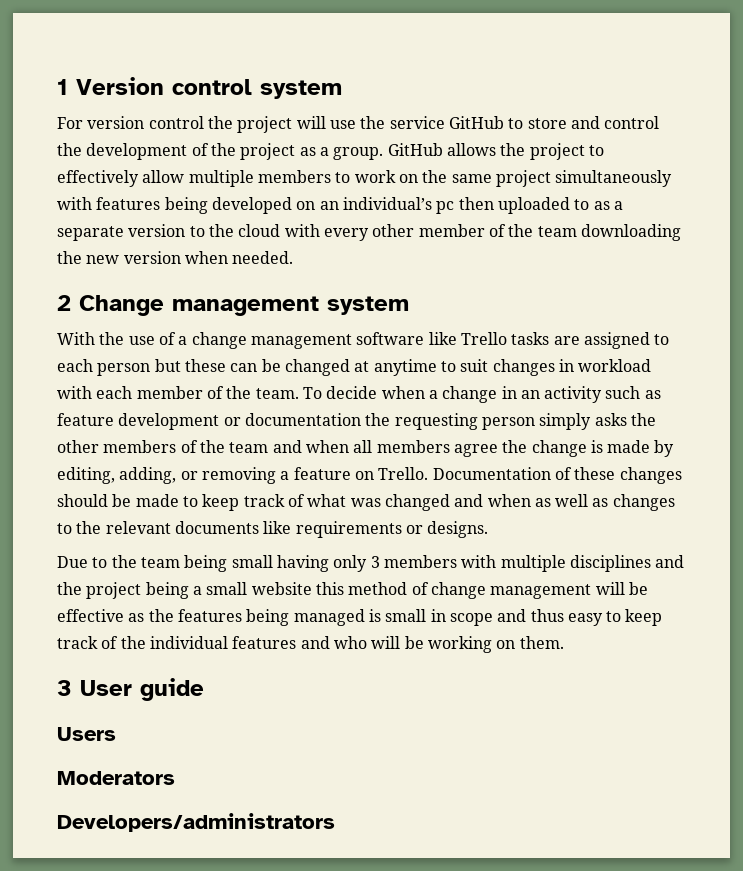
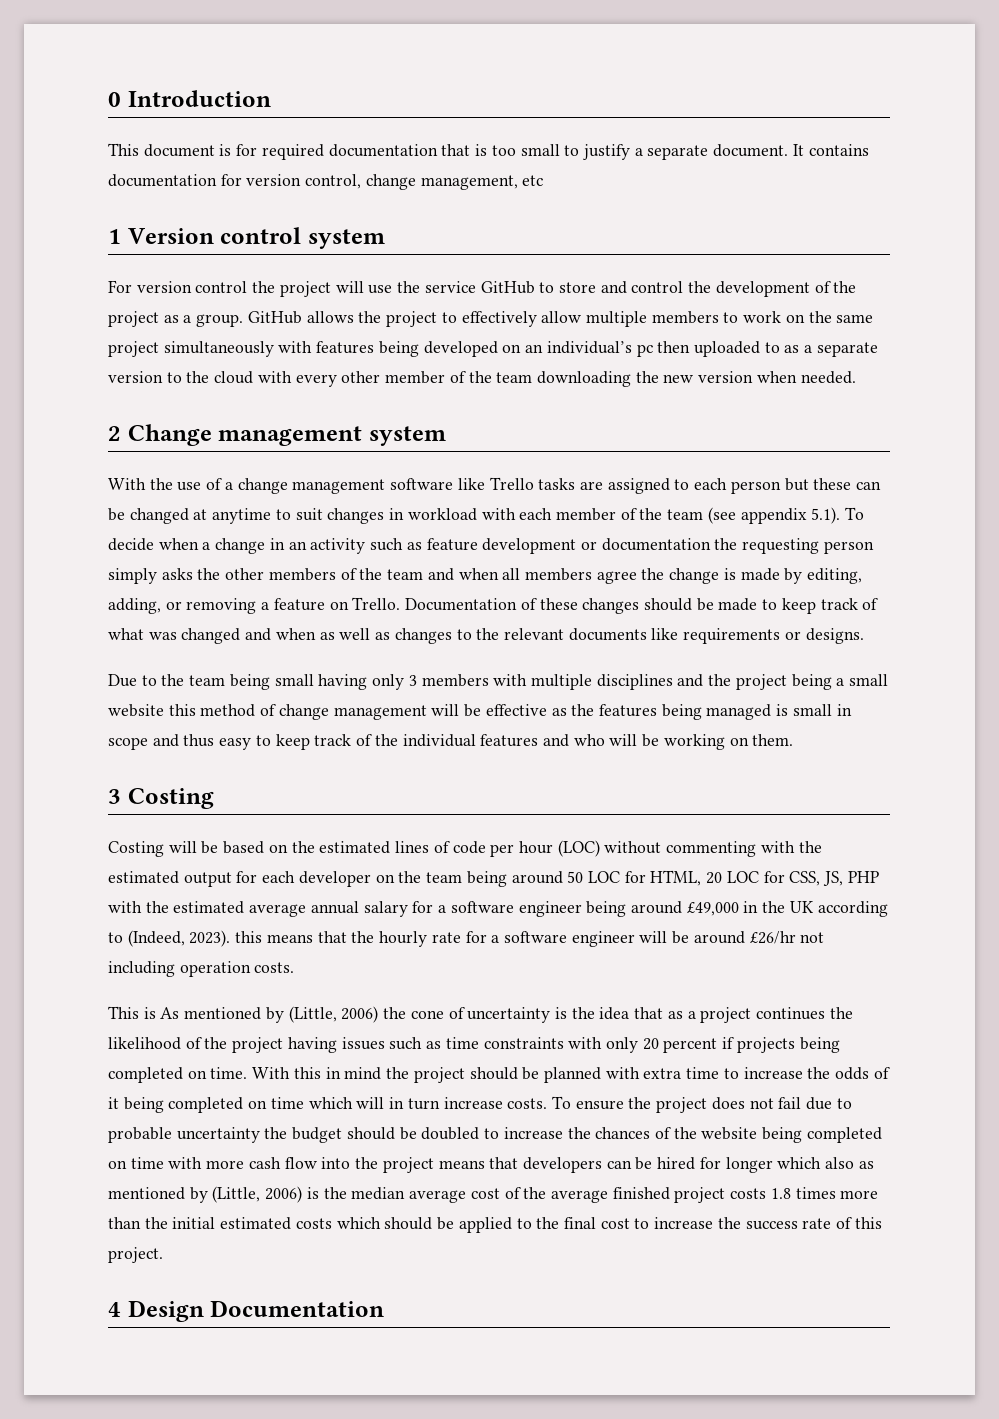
(57, 87) none -> [108,90,271,107] [108,143,869,160] [108,174,544,190] 0 Introduction // This document is for required documentation that is too small to justify a separate document. It contains documentation for version control, change management, etc //
[255,388,299,399] team. -> [667,507,841,524] team (see appendix 5.1).
[80,678,204,701] [57,727,116,741] [57,771,175,785] [57,813,335,832] User guide // Users // Moderators // Developers/administrators -> [127,788,214,809] [108,840,822,857] [108,870,879,887] [108,901,888,917] [108,930,825,947] [108,961,295,977] [108,1006,853,1023] [108,1037,840,1053] [108,1067,890,1083] [108,1096,852,1113] [108,1127,882,1143] [108,1157,874,1173] [108,1186,879,1203] [108,1217,882,1233] [108,1247,163,1263] [108,1300,385,1322] Costing // Costing will be based on the estimated lines of code per hour (LOC) without commenting with the estimated output for each developer on the team being around 50 LOC for HTML, 20 LOC for CSS, JS, PHP with the estimated average annual salary for a software engineer being around £49,000 in the UK according to (Indeed, 2023). this means that the hourly rate for a software engineer will be around £26/hr not including operation costs. // This is As mentioned by (Little, 2006) the cone of uncertainty is the idea that as a project continues the likelihood of the project having issues such as time constraints with only 20 percent if projects being completed on time. With this in mind the project should be planned with extra time to increase the odds of it being completed on time which will in turn increase costs. To ensure the project does not fail due to probable uncertainty the budget should be doubled to increase the chances of the website being completed on time with more cash flow into the project means that developers can be hired for longer which also as mentioned by (Little, 2006) is the median average cost of the average finished project costs 1.8 times more than the initial estimated costs which should be applied to the final cost to increase the success rate of this project. // 4 Design Documentation

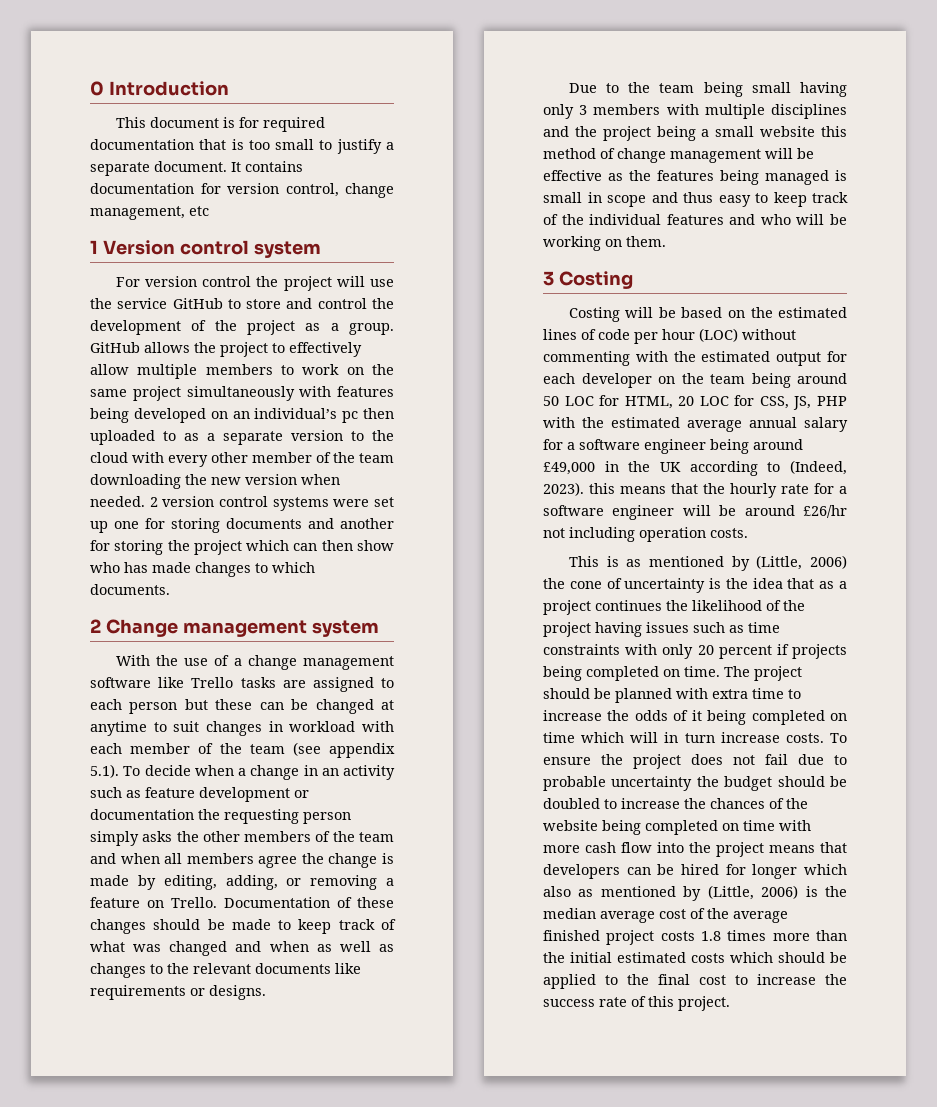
(856, 377) none -> [149,496,394,511] [90,518,394,533] [90,540,394,555] [90,562,315,577] [90,584,170,595] 2 version control systems were set up one for storing documents and another for storing the project which can then show who has made changes to which documents.
[160,1007,180,1019] As -> [626,559,642,567] as
[252,1067,410,1080] With this in mind the -> [724,666,750,677] The
[108,1300,385,1322] // 4 Design Documentation -> (730, 1003) none

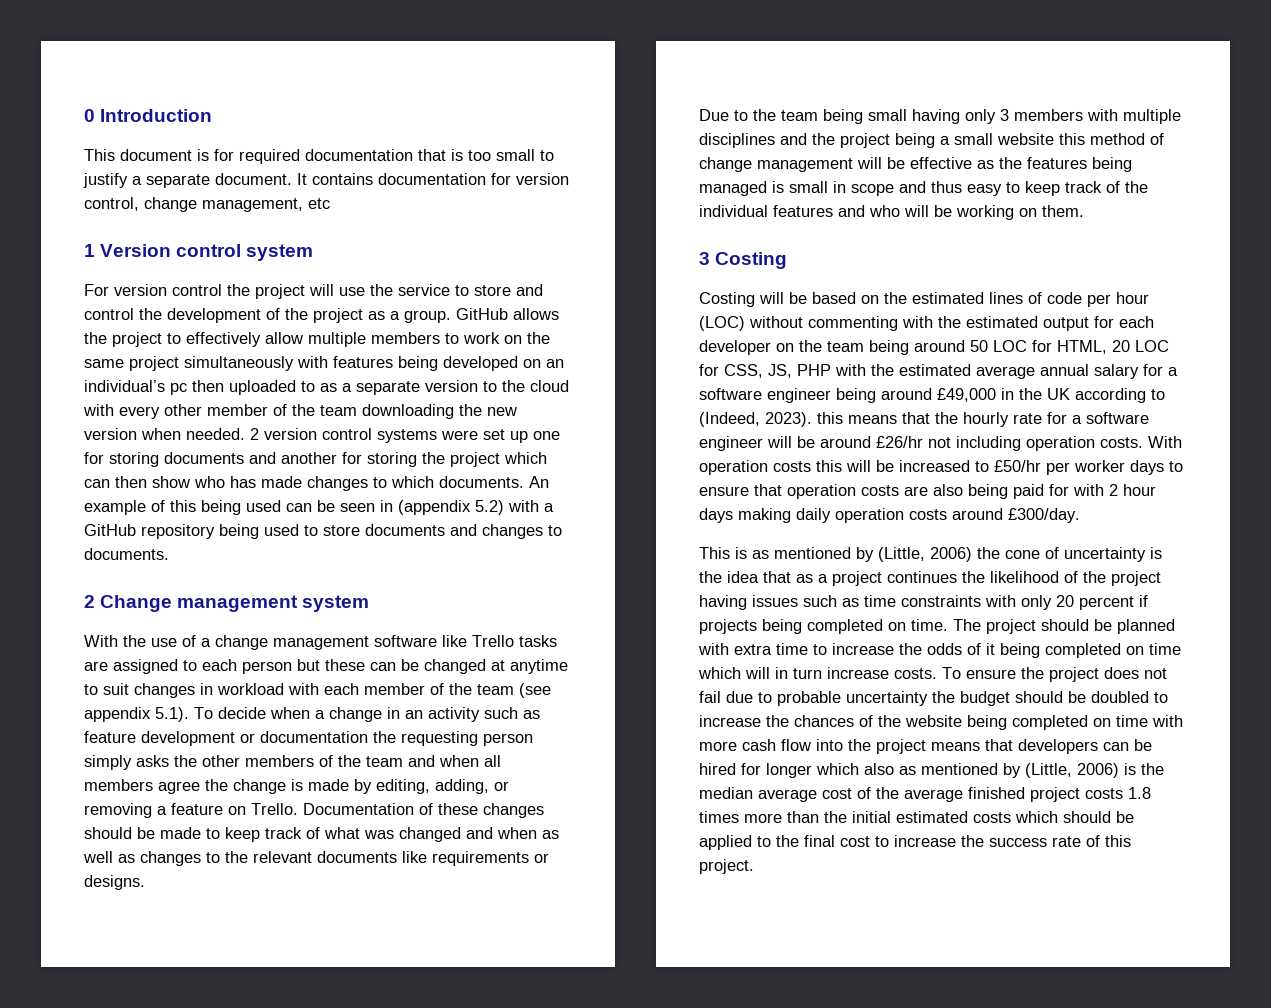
[172,298,223,309] GitHub -> (450, 290) none
(170, 589) none -> [529,476,549,488] [84,500,554,515] [84,524,562,539] [84,548,169,560] An example of this being used can be seen in (appendix 5.2) with a GitHub repository being used to store documents and changes to documents.
(748, 533) none -> [1148,436,1182,448] [699,460,1183,475] [699,484,1156,499] [699,508,1080,523] With operation costs this will be increased to £50/hr per worker days to ensure that operation costs are also being paid for with 2 hour days making daily operation costs around £300/day.

